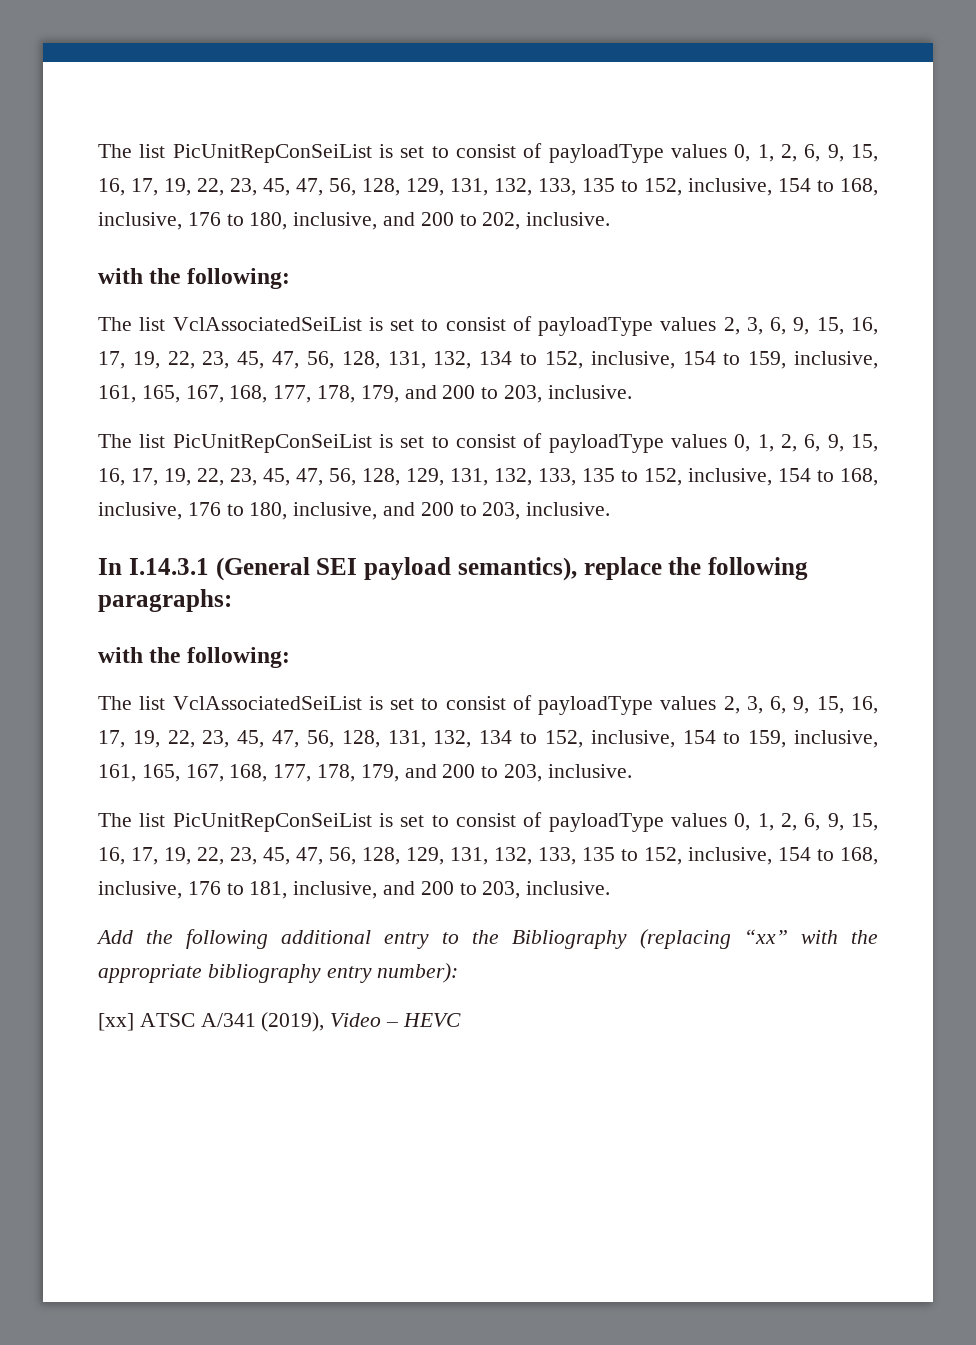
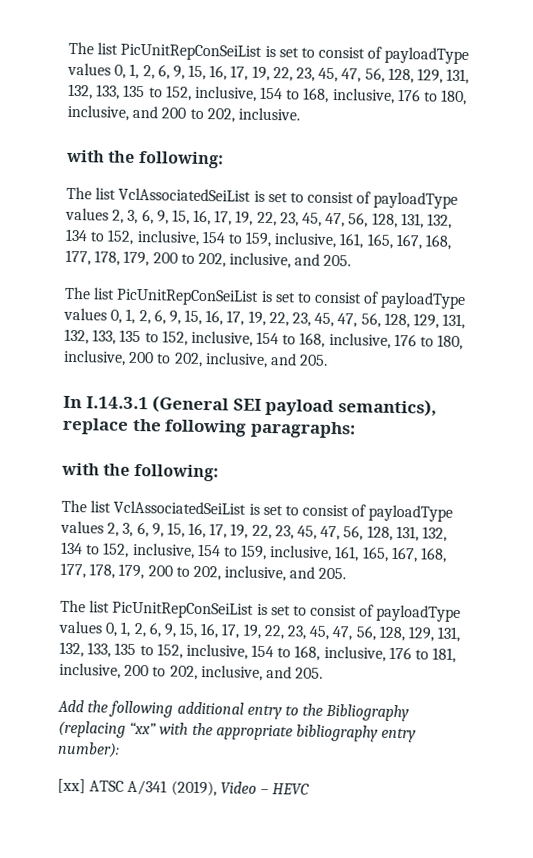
[404,385,632,403] and 200 to 203, inclusive. -> [152,252,352,269] 200 to 202, inclusive, and 205.
[383,502,611,520] and 200 to 203, inclusive. -> [128,351,329,368] 200 to 202, inclusive, and 205.
[404,764,632,782] and 200 to 203, inclusive. -> [147,565,347,582] 200 to 202, inclusive, and 205.
[383,881,611,899] and 200 to 203, inclusive. -> [124,664,324,681] 200 to 202, inclusive, and 205.

